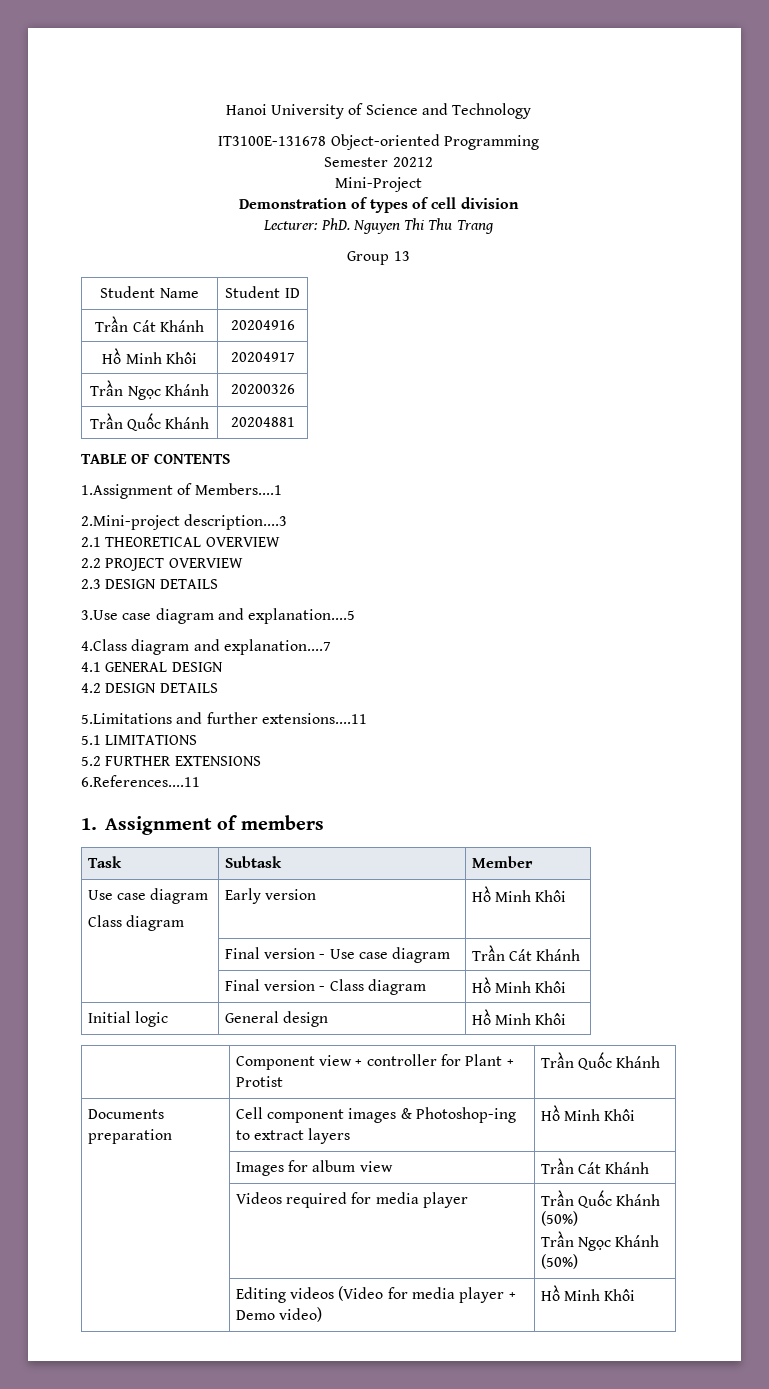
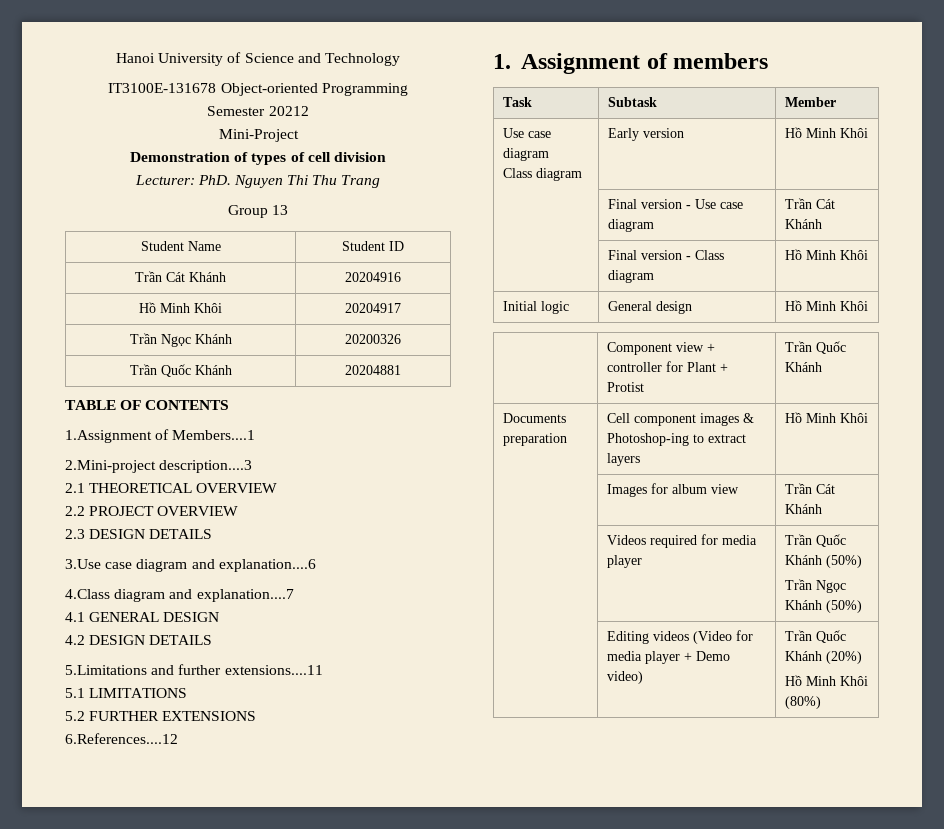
[248,608,356,624] explanation....5 -> [218,559,316,572] explanation....6
[81,775,200,787] 6.References....11 -> [65,733,178,744] 6.References....12
[540,1285,636,1301] Hồ Minh Khôi -> [784,630,846,643] [784,651,862,664] [784,675,868,686] [784,696,821,709] Trần Quốc Khánh (20%) // Hồ Minh Khôi (80%)

